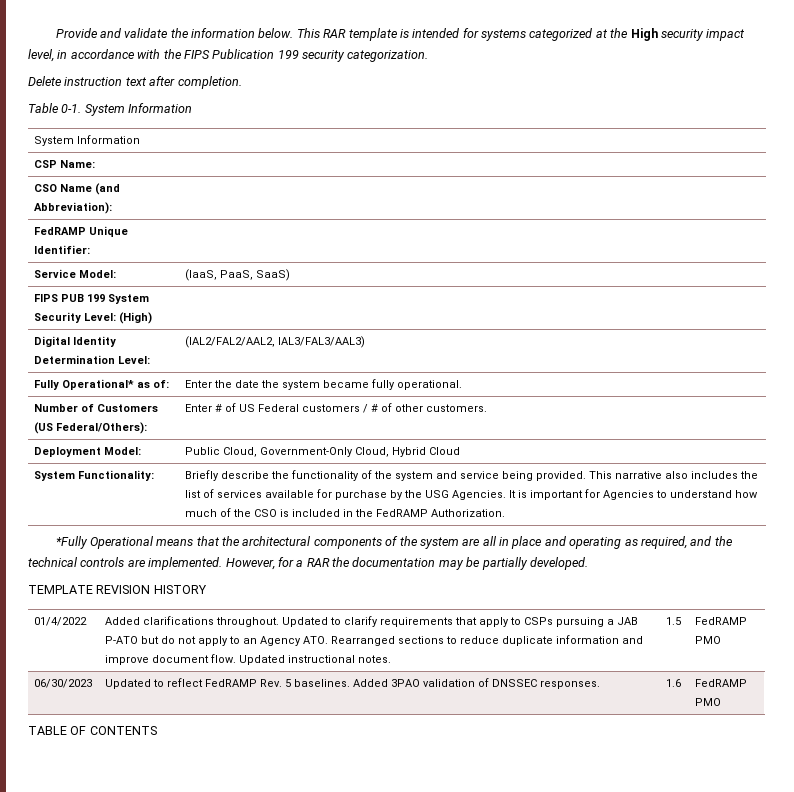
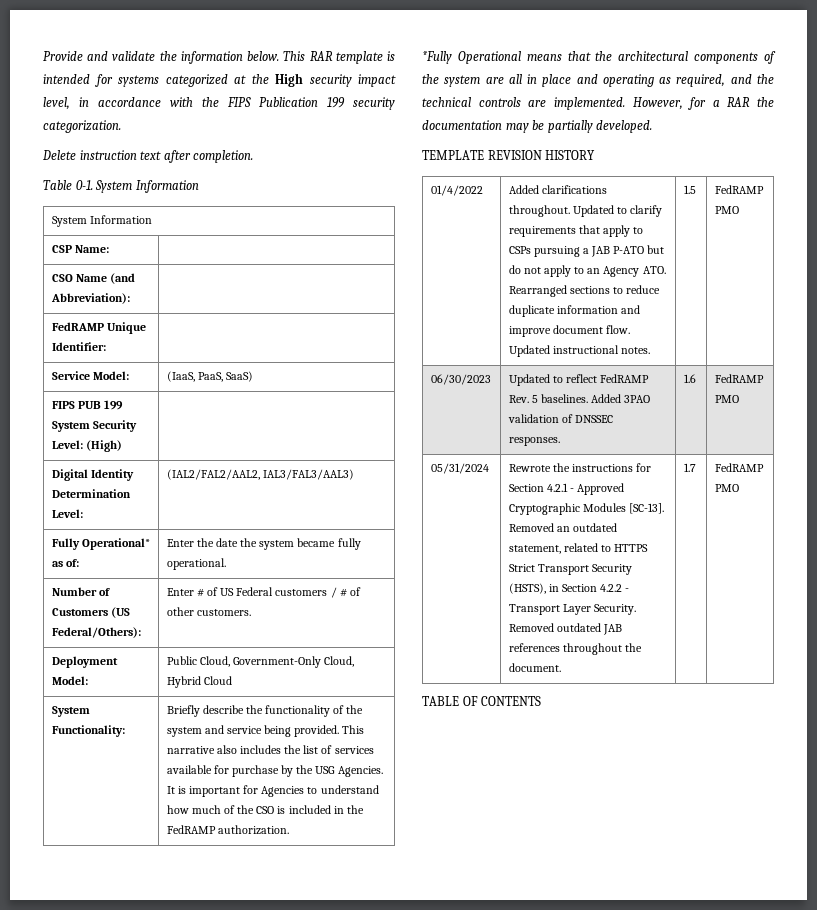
[431,509,506,517] Authorization. -> [218,825,290,835] authorization.
(722, 702) none -> [430,463,489,474] [508,463,652,472] [508,483,625,495] [508,503,665,515] [508,523,618,532] [508,543,649,554] [508,564,633,575] [508,583,630,594] [508,604,637,615] [508,623,623,635] [508,643,643,655] [508,663,561,672] [683,463,696,472] [714,463,764,472] [714,484,739,492] // 05/31/2024 | Rewrote the instructions for Section 4.2.1 - Approved Cryptographic Modules [SC-13]. Removed an outdated statement, related to HTTPS Strict Transport Security (HSTS), in Section 4.2.2 - Transport Layer Security. Removed outdated JAB references throughout the document. | 1.7 | FedRAMP PMO

